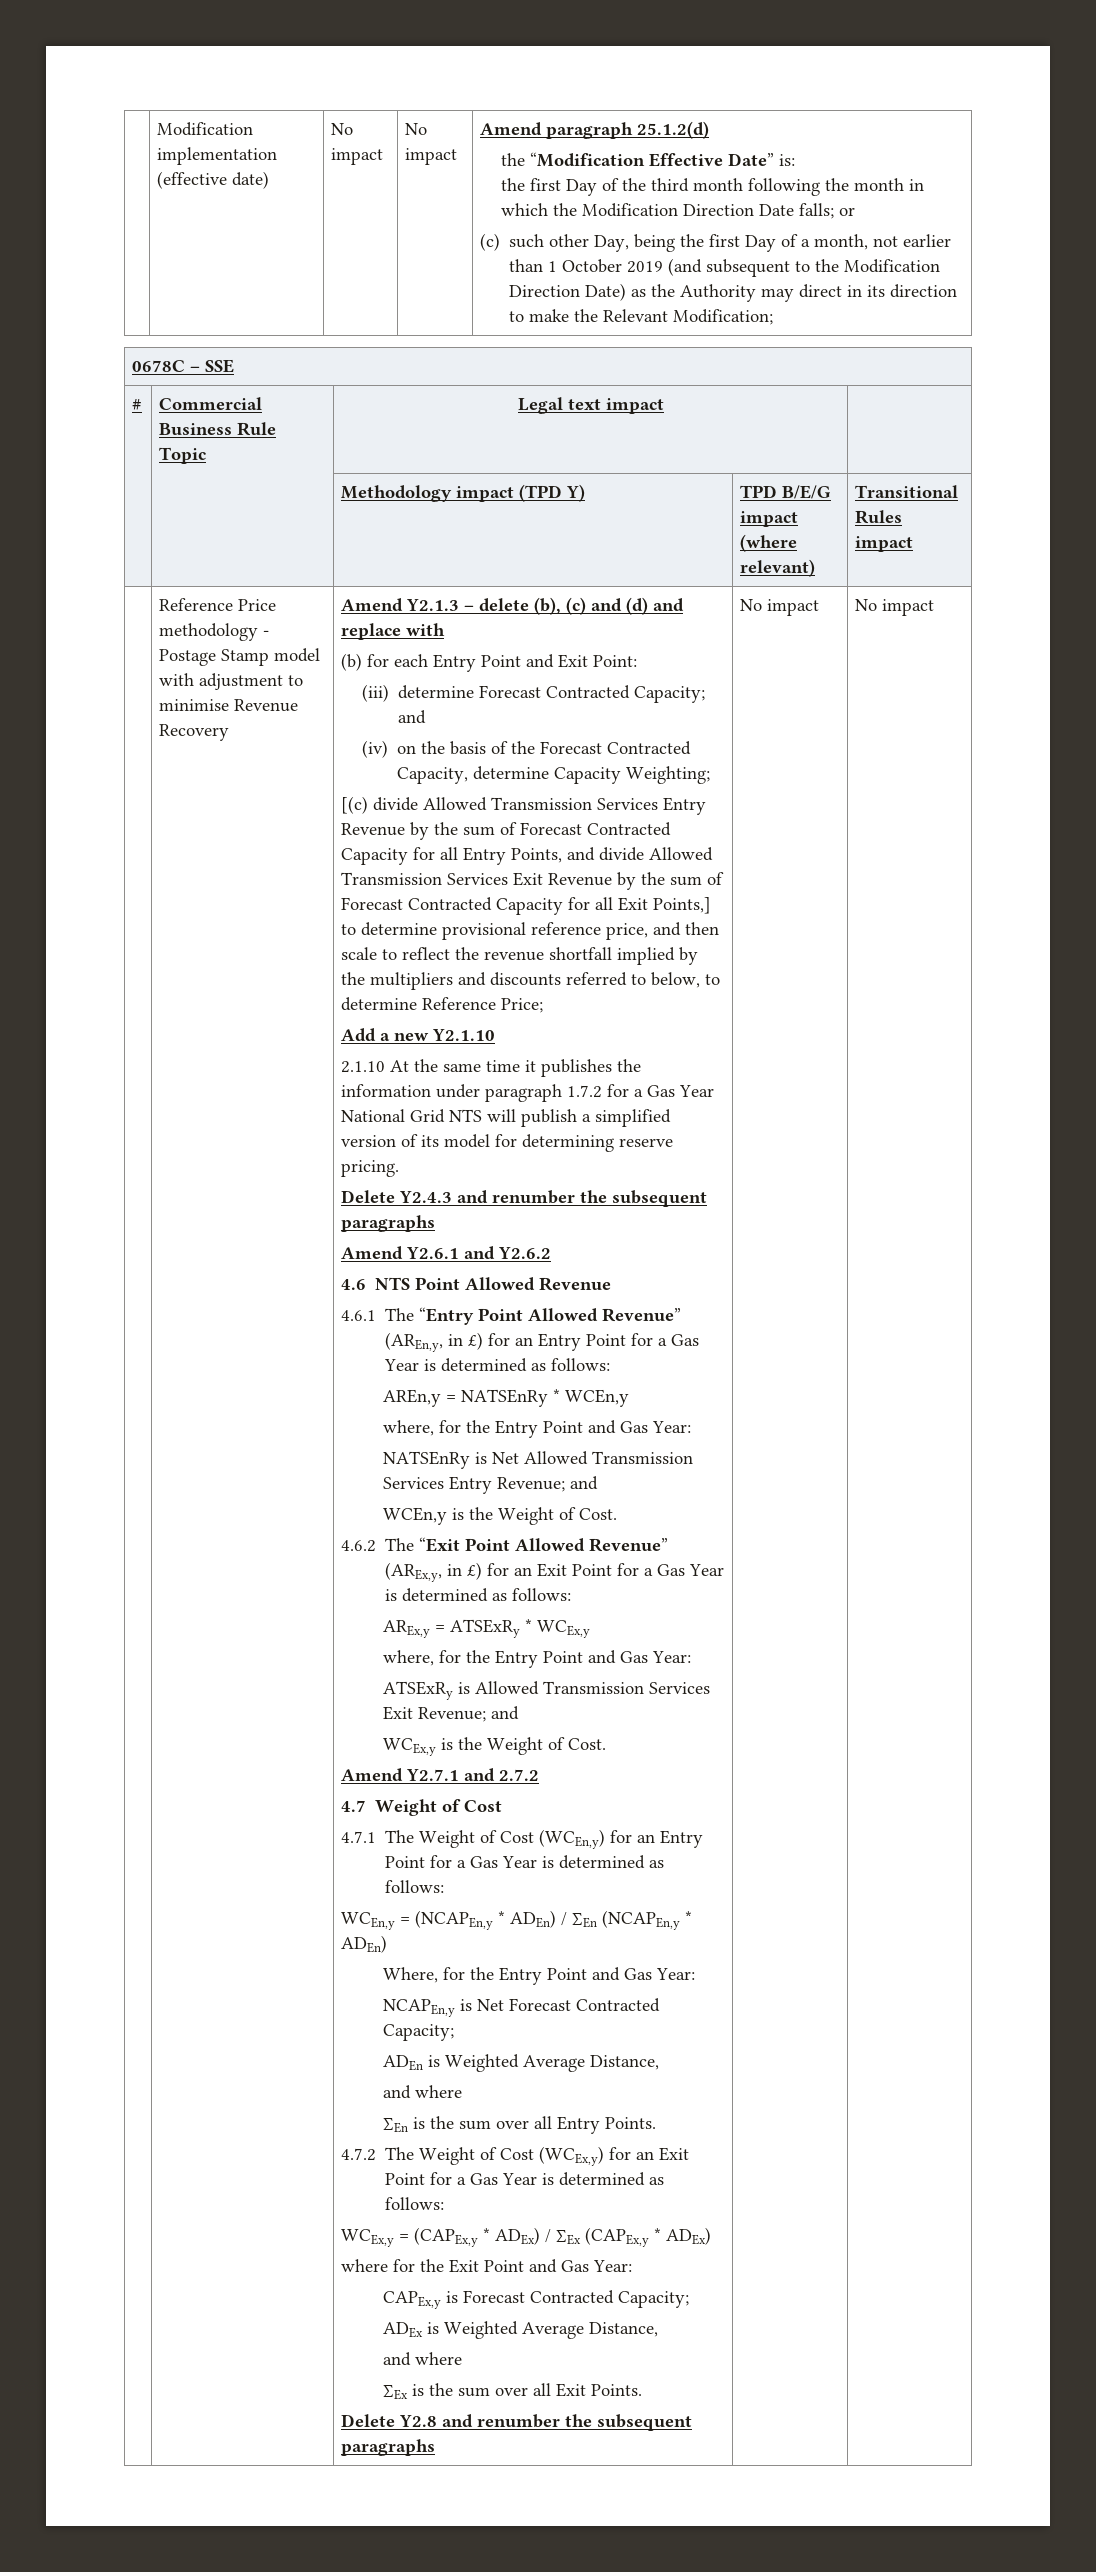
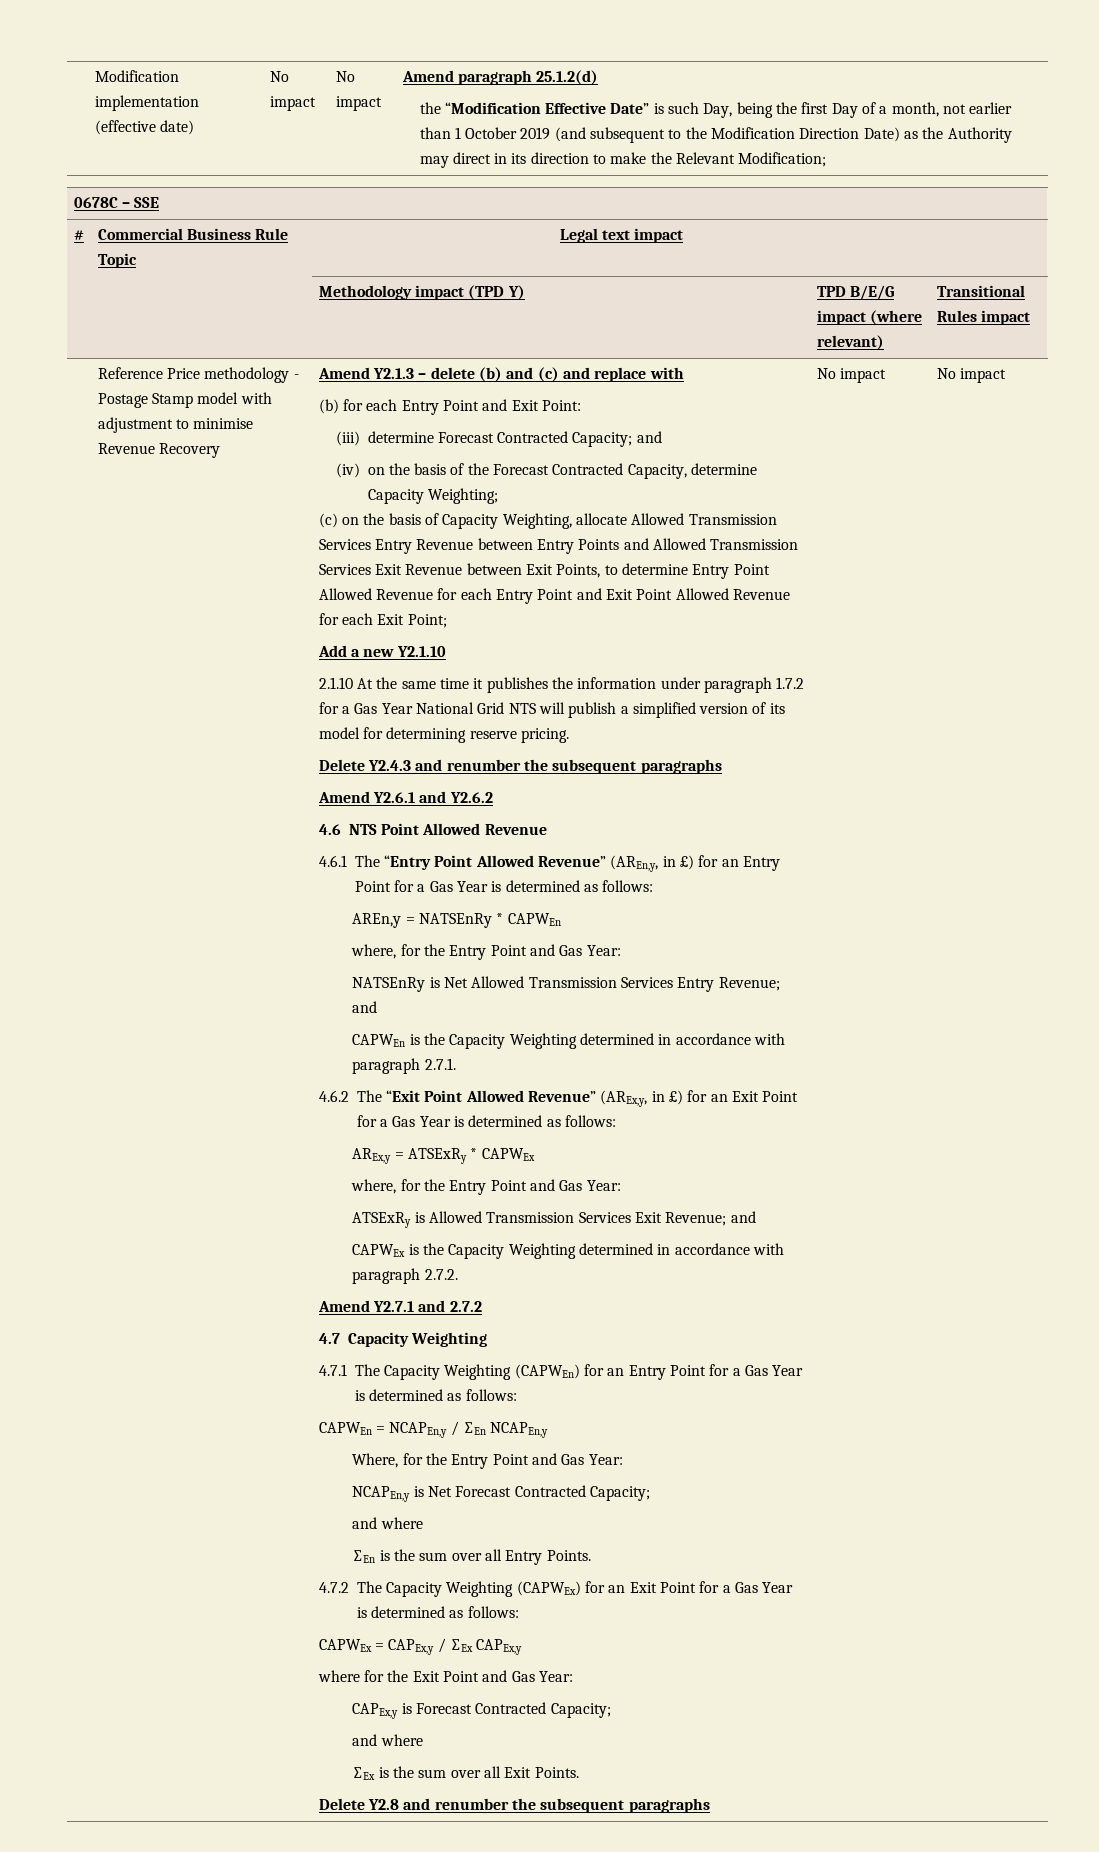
[779,154,796,166] [501,178,925,196] [501,203,856,219] [480,233,590,251] is: // the first Day of the third month following the month in which the Modification Direction Date falls; or // (c) such other -> [653,102,700,114] is such
[534,597,649,615] (b), (c) and (d) -> [478,367,559,382] (b) and (c)
[341,796,419,814] [(c) divide -> [318,513,627,529] (c) on the basis of Capacity Weighting, allocate
[410,822,672,840] [341,847,645,865] by the sum of Forecast Contracted Capacity for all Entry Points, and divide -> [477,538,649,554] between Entry Points and
[617,872,725,890] [341,897,712,915] [341,922,720,940] [341,947,699,965] [341,972,721,990] [341,997,544,1013] by the sum of Forecast Contracted Capacity for all Exit Points,] to determine provisional reference price, and then scale to reflect the revenue shortfall implied by the multipliers and discounts referred to below, to determine Reference Price; -> [466,563,770,579] [318,588,790,604] [318,613,447,628] between Exit Points, to determine Entry Point Allowed Revenue for each Entry Point and Exit Point Allowed Revenue for each Exit Point;
[564,1389,629,1407] WCEn,y -> [507,913,561,926] CAPWEn
[382,1507,617,1525] WCEn,y is the Weight of Cost. -> [352,1033,785,1049] [352,1058,456,1074] CAPWEn is the Capacity Weighting determined in accordance with paragraph 2.7.1.
[536,1620,590,1638] WCEx,y -> [481,1148,535,1161] CAPWEx
[382,1737,606,1756] WCEx,y is the Weight of Cost. -> [352,1243,784,1259] [352,1268,458,1284] CAPWEx is the Capacity Weighting determined in accordance with paragraph 2.7.2.
[375,1799,503,1816] Weight of Cost -> [347,1332,487,1347] Capacity Weighting
[419,1829,606,1849] Weight of Cost (WCEn,y) -> [383,1364,580,1380] Capacity Weighting (CAPWEn)
[341,1910,693,1930] [341,1935,388,1953] WCEn,y = (NCAPEn,y * ADEn) / ∑En (NCAPEn,y * ADEn) -> [318,1421,549,1438] CAPWEn = NCAPEn,y / ∑En NCAPEn,y
[382,2054,659,2072] // ADEn is Weighted Average Distance, -> (651, 1493) none
[419,2146,605,2166] Weight of Cost (WCEx,y) -> [385,1581,581,1597] Capacity Weighting (CAPWEx)
[341,2227,712,2247] WCEx,y = (CAPEx,y * ADEx) / ∑Ex (CAPEx,y * ADEx) -> [318,1638,523,1655] CAPWEx = CAPEx,y / ∑Ex CAPEx,y
[382,2321,658,2339] // ADEx is Weighted Average Distance, -> (611, 1710) none

